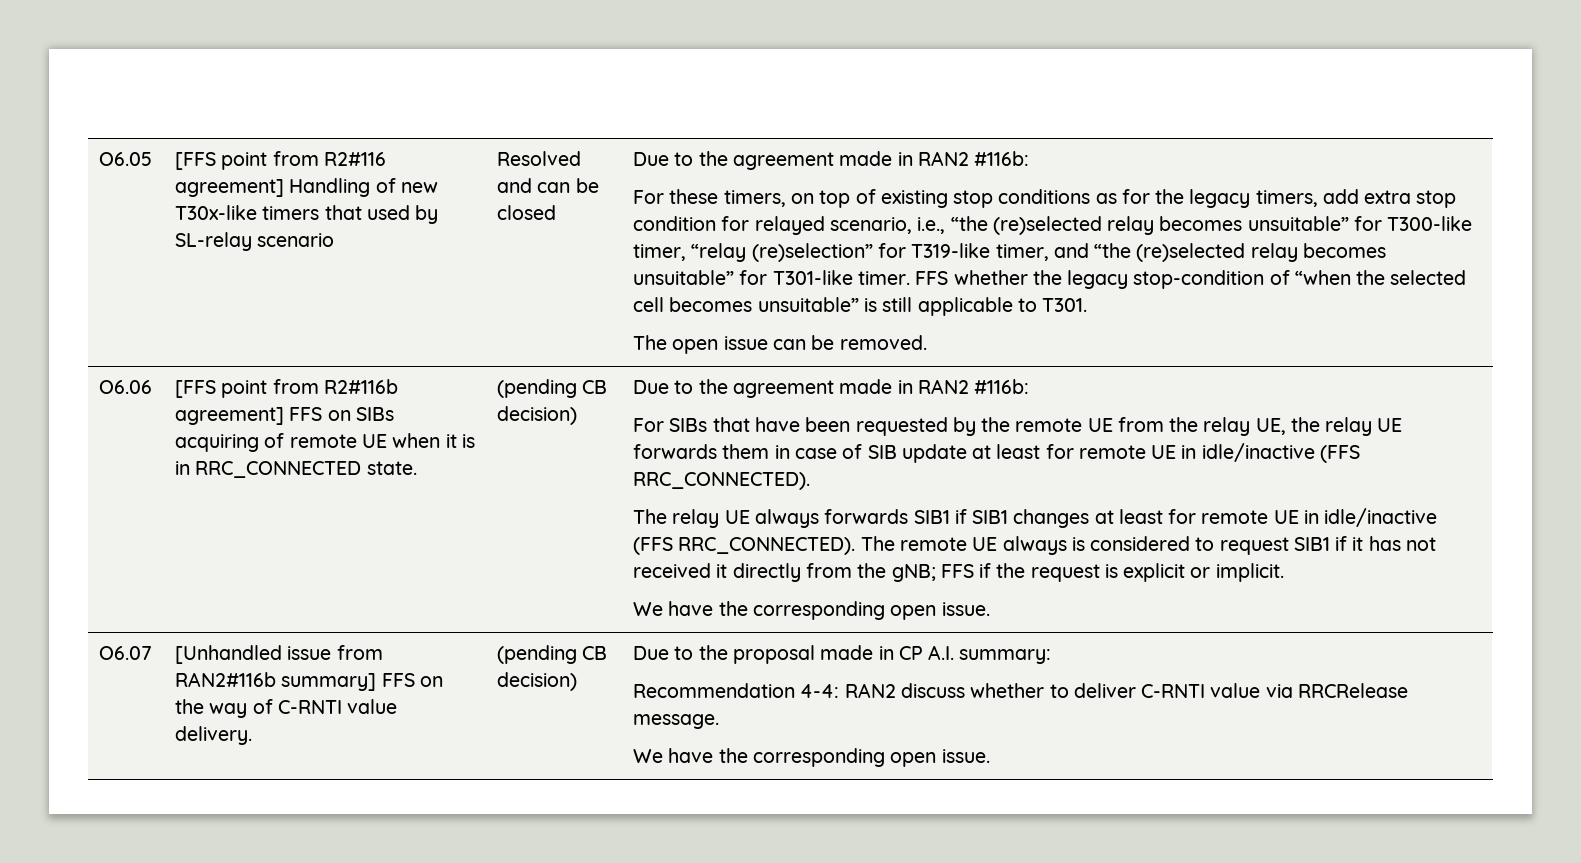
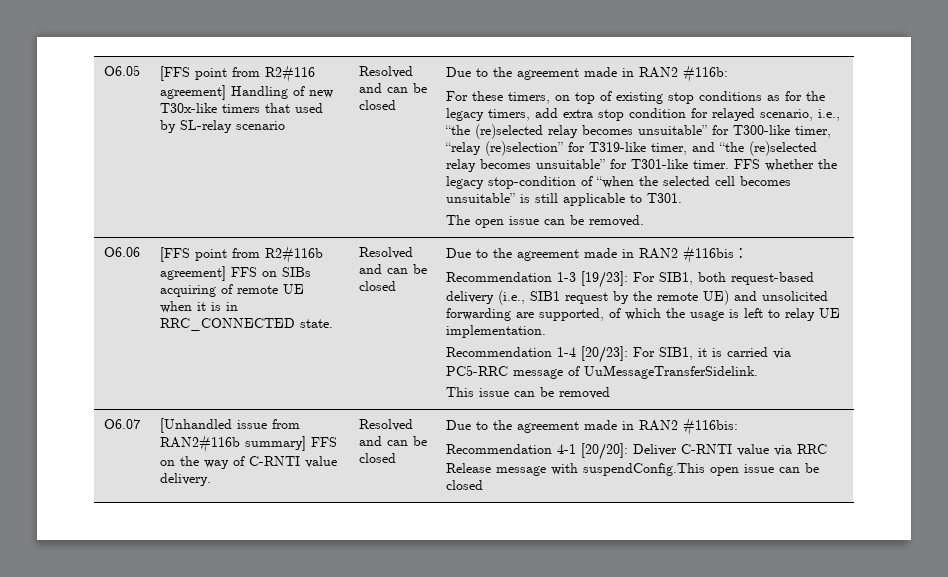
[497,379,608,398] [497,406,578,425] [633,379,1030,398] [633,417,1403,436] [633,443,1360,463] [633,472,811,490] [633,508,1438,528] [633,536,1436,555] [633,563,1284,582] [633,601,990,620] (pending CB decision) | Due to the agreement made in RAN2 #116b: // For SIBs that have been requested by the remote UE from the relay UE, the relay UE forwards them in case of SIB update at least for remote UE in idle/inactive (FFS RRC_CONNECTED). // The relay UE always forwards SIB1 if SIB1 changes at least for remote UE in idle/inactive (FFS RRC_CONNECTED). The remote UE always is considered to request SIB1 if it has not received it directly from the gNB; FFS if the request is explicit or implicit. // We have the corresponding open issue. -> [358,247,413,259] [358,264,427,274] [358,281,396,291] [445,246,748,264] [445,271,814,288] [445,290,828,305] [445,308,840,321] [445,325,546,338] [445,346,791,363] [445,365,758,379] [445,387,610,399] Resolved and can be closed | Due to the agreement made in RAN2 #116bis： // Recommendation 1-3 [19/23]: For SIB1, both request-based delivery (i.e., SIB1 request by the remote UE) and unsolicited forwarding are supported, of which the usage is left to relay UE implementation. // Recommendation 1-4 [20/23]: For SIB1, it is carried via PC5-RRC message of UuMessageTransferSidelink. // This issue can be removed
[497,645,608,664] [497,672,578,691] [633,645,1052,664] [633,683,1408,698] [633,714,720,729] [633,748,990,767] (pending CB decision) | Due to the proposal made in CP A.I. summary: // Recommendation 4-4: RAN2 discuss whether to deliver C-RNTI value via RRCRelease message. // We have the corresponding open issue. -> [358,419,413,431] [358,436,427,446] [358,453,396,463] [445,418,738,436] [445,443,827,460] [445,463,819,476] [445,480,483,490] Resolved and can be closed | Due to the agreement made in RAN2 #116bis: // Recommendation 4-1 [20/20]: Deliver C-RNTI value via RRC Release message with suspendConfig.This open issue can be closed

